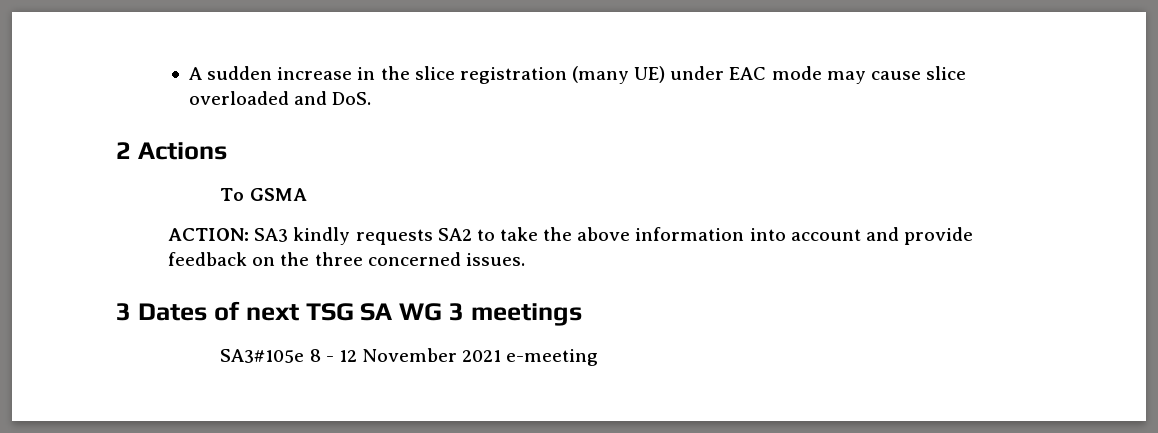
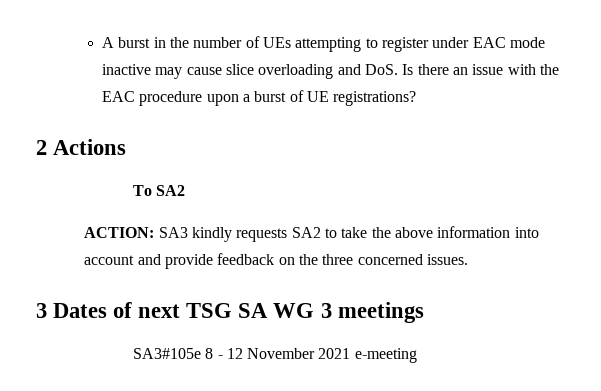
[207,66,666,84] sudden increase in the slice registration (many UE) -> [118,36,429,52] burst in the number of UEs attempting to register
(822, 73) none -> [102,64,152,75] inactive
[189,91,290,105] overloaded -> [258,64,334,79] overloading
(372, 98) none -> [402,64,559,75] [102,90,417,106] Is there an issue with the EAC procedure upon a burst of UE registrations?
[249,188,307,201] GSMA -> [156,185,186,196] SA2

